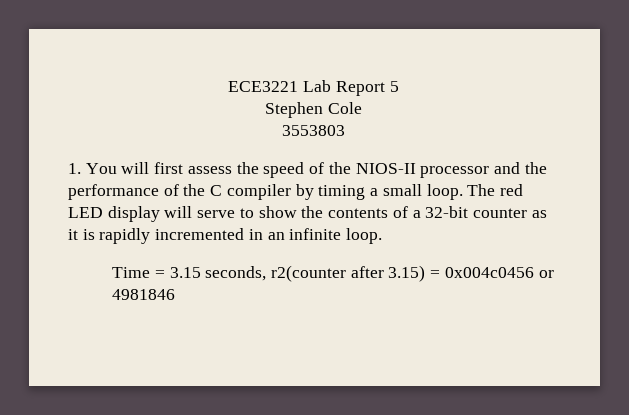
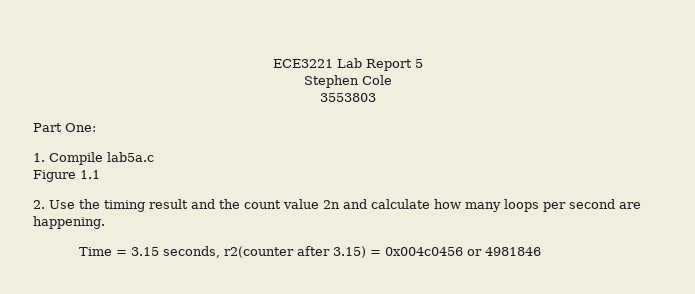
(345, 130) none -> [33,123,96,132] // Part One:
[85,162,547,178] [68,184,523,200] [68,206,547,222] [68,228,383,244] You will first assess the speed of the NIOS-II processor and the performance of the C compiler by timing a small loop. The red LED display will serve to show the contents of a 32-bit counter as it is rapidly incremented in an infinite loop. -> [49,152,154,165] [33,170,100,182] [33,199,641,212] [33,216,105,229] Compile lab5a.c // Figure 1.1 // 2. Use the timing result and the count value 2n and calculate how many loops per second are happening.

